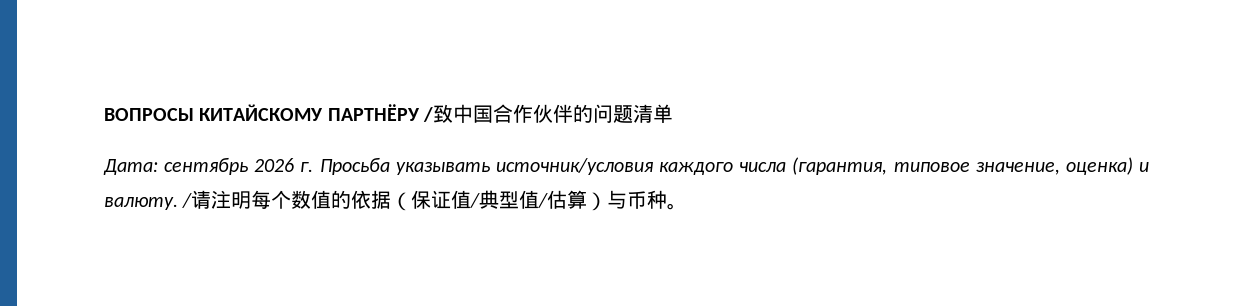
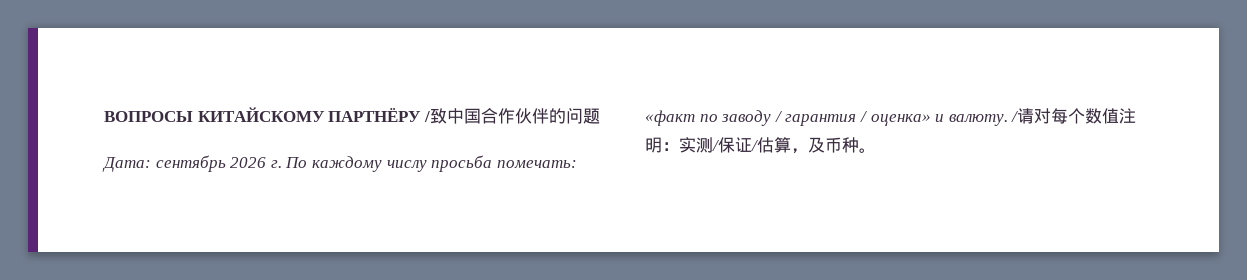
[633,104,674,123] 清单 -> (600, 116) none
[319,157,1133,175] Просьба указывать источник/условия каждого числа (гарантия, типовое значение, оценка) -> [285,155,577,172] [645,110,931,126] По каждому числу просьба помечать: «факт по заводу / гарантия / оценка»
[211,190,252,209] 注明 -> [1034,108,1052,124] 对
[331,190,540,211] 的依据（保证值/典型值 -> [1119,108,1137,124] [645,137,752,153] 注明：实测/保证
[587,190,628,211] ）与 -> [791,137,825,154] ，及

